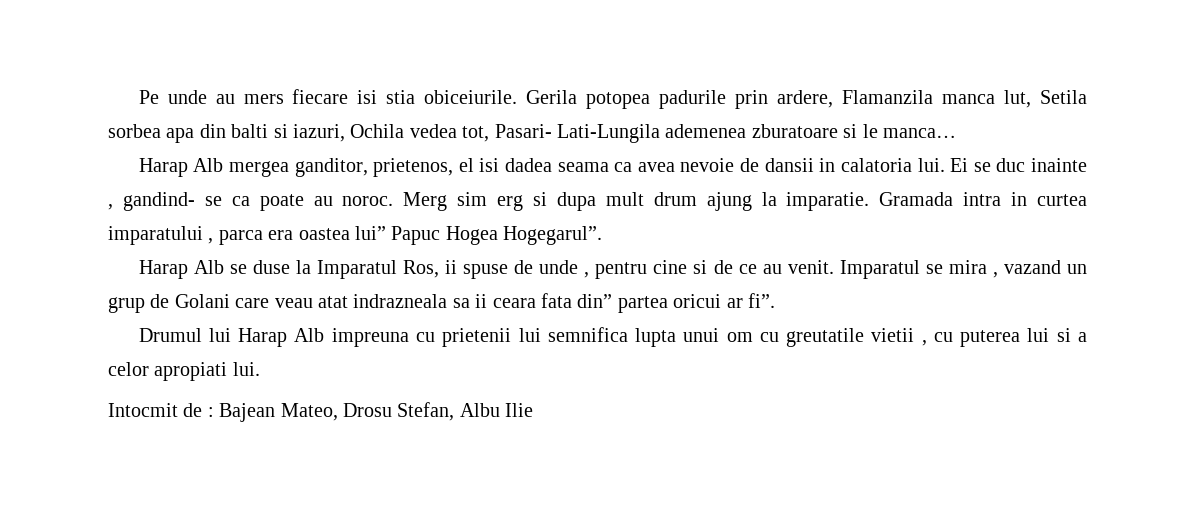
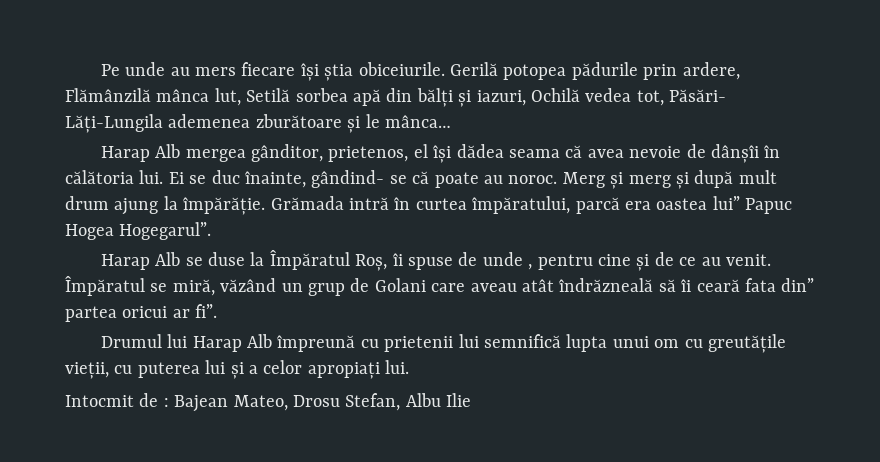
[357,90,1088,109] [108,124,956,143] isi stia obiceiurile. Gerila potopea padurile prin ardere, Flamanzila manca lut, Setila sorbea apa din balti si iazuri, Ochila vedea tot, Pasari- Lati-Lungila ademenea zburatoare si le manca… -> [300,62,740,81] [65,88,727,107] [65,114,451,133] își știa obiceiurile. Gerilă potopea pădurile prin ardere, Flămânzilă mânca lut, Setilă sorbea apă din bălți și iazuri, Ochilă vedea tot, Păsări- Lăți-Lungila ademenea zburătoare și le mânca…
[294,158,368,177] ganditor, -> [250,144,323,162] gânditor,
[479,158,1088,172] [108,192,1087,211] [108,226,263,245] isi dadea seama ca avea nevoie de dansii in calatoria lui. Ei se duc inainte , gandind- se ca poate au noroc. Merg sim erg si dupa mult drum ajung la imparatie. Gramada intra in curtea imparatului , parca -> [433,144,781,163] [65,170,777,189] [65,196,620,215] își dădea seama că avea nevoie de dânșîi în călătoria lui. Ei se duc înainte, gândind- se că poate au noroc. Merg și merg și după mult drum ajung la împărăție. Grămada intră în curtea împăratului, parcă
[316,260,458,279] Imparatul Ros, ii -> [269,250,403,271] Împăratul Roș, îi
[693,260,708,274] si -> [636,254,650,271] și
[839,260,1061,279] Imparatul se mira , vazand -> [65,276,277,296] Împăratul se miră, văzând
[274,294,536,308] veau atat indrazneala sa ii ceara -> [470,278,740,292] aveau atât îndrăzneală să îi ceară
[331,328,409,347] impreuna -> [277,335,356,352] împreună
[547,327,628,342] semnifica -> [483,334,561,348] semnifică
[786,328,927,347] greutatile vietii , -> [707,334,786,353] [65,362,109,379] greutățile vieții,
[1056,328,1071,342] si -> [230,362,244,379] și
[154,362,228,381] apropiati -> [307,362,380,379] apropiați

